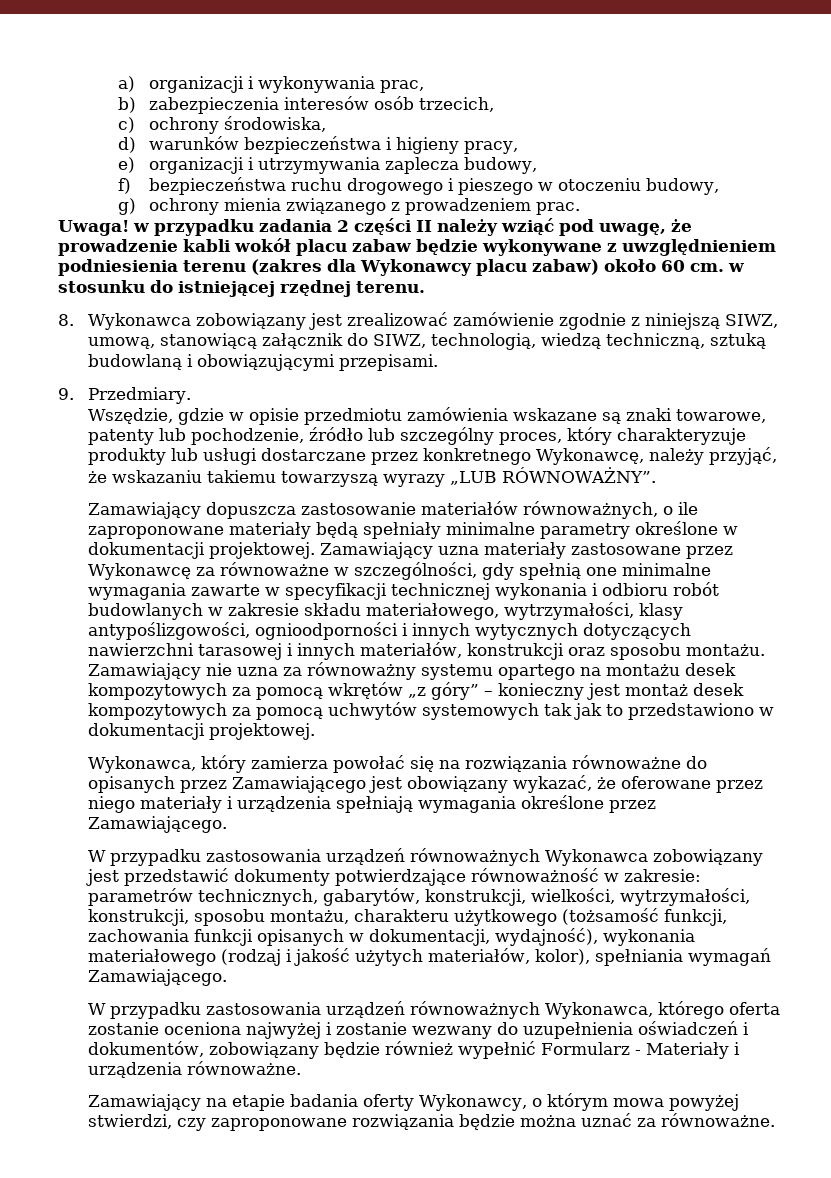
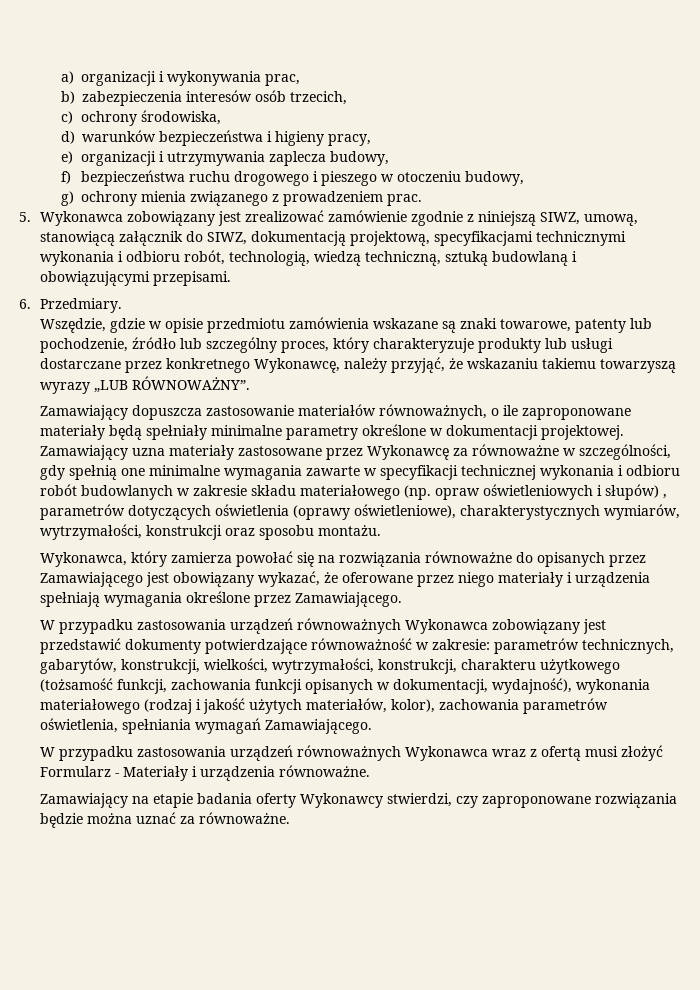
[58,218,692,236] [58,238,776,256] [58,259,744,276] [58,280,425,297] [58,314,74,326] Uwaga! w przypadku zadania 2 części II należy wziąć pod uwagę, że prowadzenie kabli wokół placu zabaw będzie wykonywane z uwzględnieniem podniesienia terenu (zakres dla Wykonawcy placu zabaw) około 60 cm. w stosunku do istniejącej rzędnej terenu. // 8. -> [19,212,31,222] 5.
(427, 341) none -> [250,231,626,246] [39,250,225,266] dokumentacją projektową, specyfikacjami technicznymi wykonania i odbioru robót,
[58,388,74,400] 9. -> [19,299,31,309] 6.
[366,602,684,620] [88,622,692,640] [88,642,766,660] [88,662,737,680] [88,682,745,700] [88,702,775,720] [88,723,316,740] materiałowego, wytrzymałości, klasy antypoślizgowości, ognioodporności i innych wytycznych dotyczących nawierzchni tarasowej i innych materiałów, konstrukcji oraz sposobu montażu. Zamawiający nie uzna za równoważny systemu opartego na montażu desek kompozytowych za pomocą wkrętów „z góry” – konieczny jest montaż desek kompozytowych za pomocą uchwytów systemowych tak jak to przedstawiono w dokumentacji projektowej. -> [299,484,667,500] [39,504,680,520] [39,524,381,540] materiałowego (np. opraw oświetleniowych i słupów) , parametrów dotyczących oświetlenia (oprawy oświetleniowe), charakterystycznych wymiarów, wytrzymałości, konstrukcji oraz sposobu montażu.
[194,909,350,926] sposobu montażu, -> (457, 666) none
(591, 957) none -> [438,698,608,714] [39,718,118,733] zachowania parametrów oświetlenia,
[545,1001,781,1019] [88,1021,750,1039] [88,1041,537,1059] Wykonawca, którego oferta zostanie oceniona najwyżej i zostanie wezwany do uzupełnienia oświadczeń i dokumentów, zobowiązany będzie również wypełnić -> [404,745,663,761] Wykonawca wraz z ofertą musi złożyć
[419,1093,740,1111] Wykonawcy, o którym mowa powyżej -> [299,793,383,808] Wykonawcy

